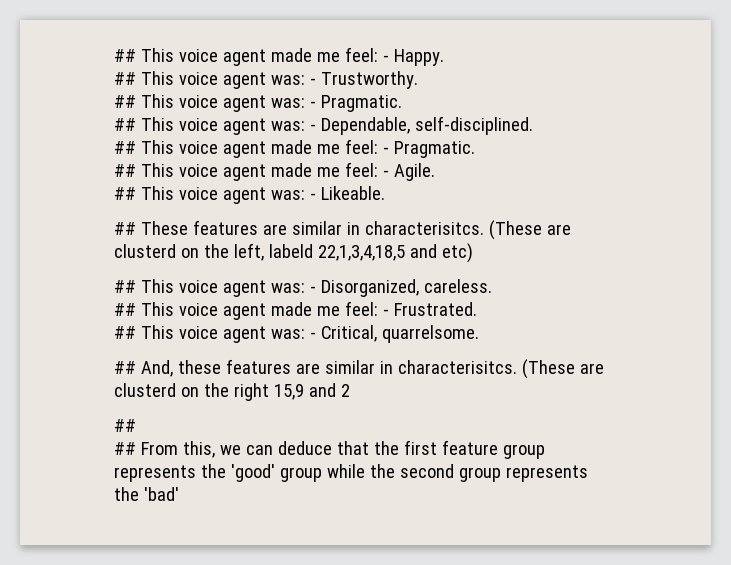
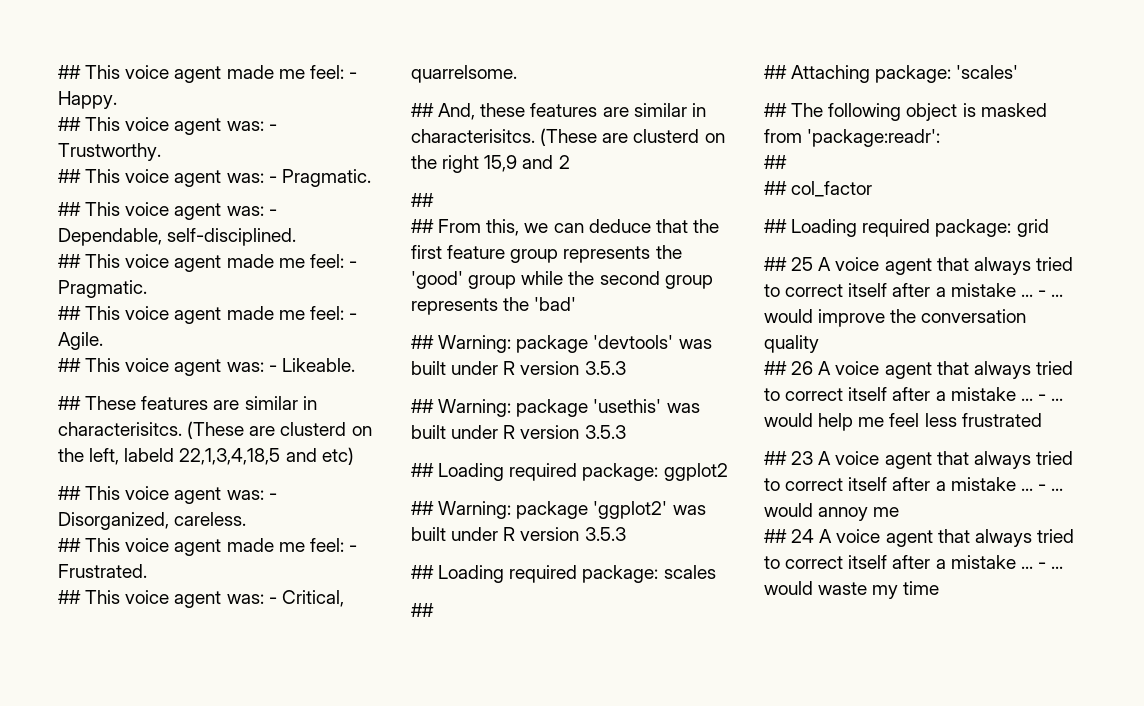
(179, 494) none -> [411,335,712,353] [411,361,626,375] [411,399,700,417] [411,425,626,439] [411,463,728,481] [411,501,706,519] [411,527,626,541] [411,565,716,583] [411,603,434,617] [764,65,1019,83] [764,103,1047,121] [764,129,941,147] [764,155,787,169] [764,181,873,197] [764,219,1049,237] [764,257,1073,275] [764,283,1064,297] [764,309,1027,327] [764,335,819,353] [764,361,1073,379] [764,387,1064,401] [764,413,1042,431] [764,451,1073,469] [764,477,1064,491] [764,503,900,521] [764,529,1074,547] [764,555,1064,569] [764,581,940,599] // ## Warning: package 'devtools' was built under R version 3.5.3 // ## Warning: package 'usethis' was built under R version 3.5.3 // ## Loading required package: ggplot2 // ## Warning: package 'ggplot2' was built under R version 3.5.3 // ## Loading required package: scales // ## // ## Attaching package: 'scales' // ## The following object is masked from 'package:readr': // ## // ## col_factor // ## Loading required package: grid // ## 25 A voice agent that always tried to correct itself after a mistake ... - ... would improve the conversation quality // ## 26 A voice agent that always tried to correct itself after a mistake ... - ... would help me feel less frustrated // ## 23 A voice agent that always tried to correct itself after a mistake ... - ... would annoy me // ## 24 A voice agent that always tried to correct itself after a mistake ... - ... would waste my time

